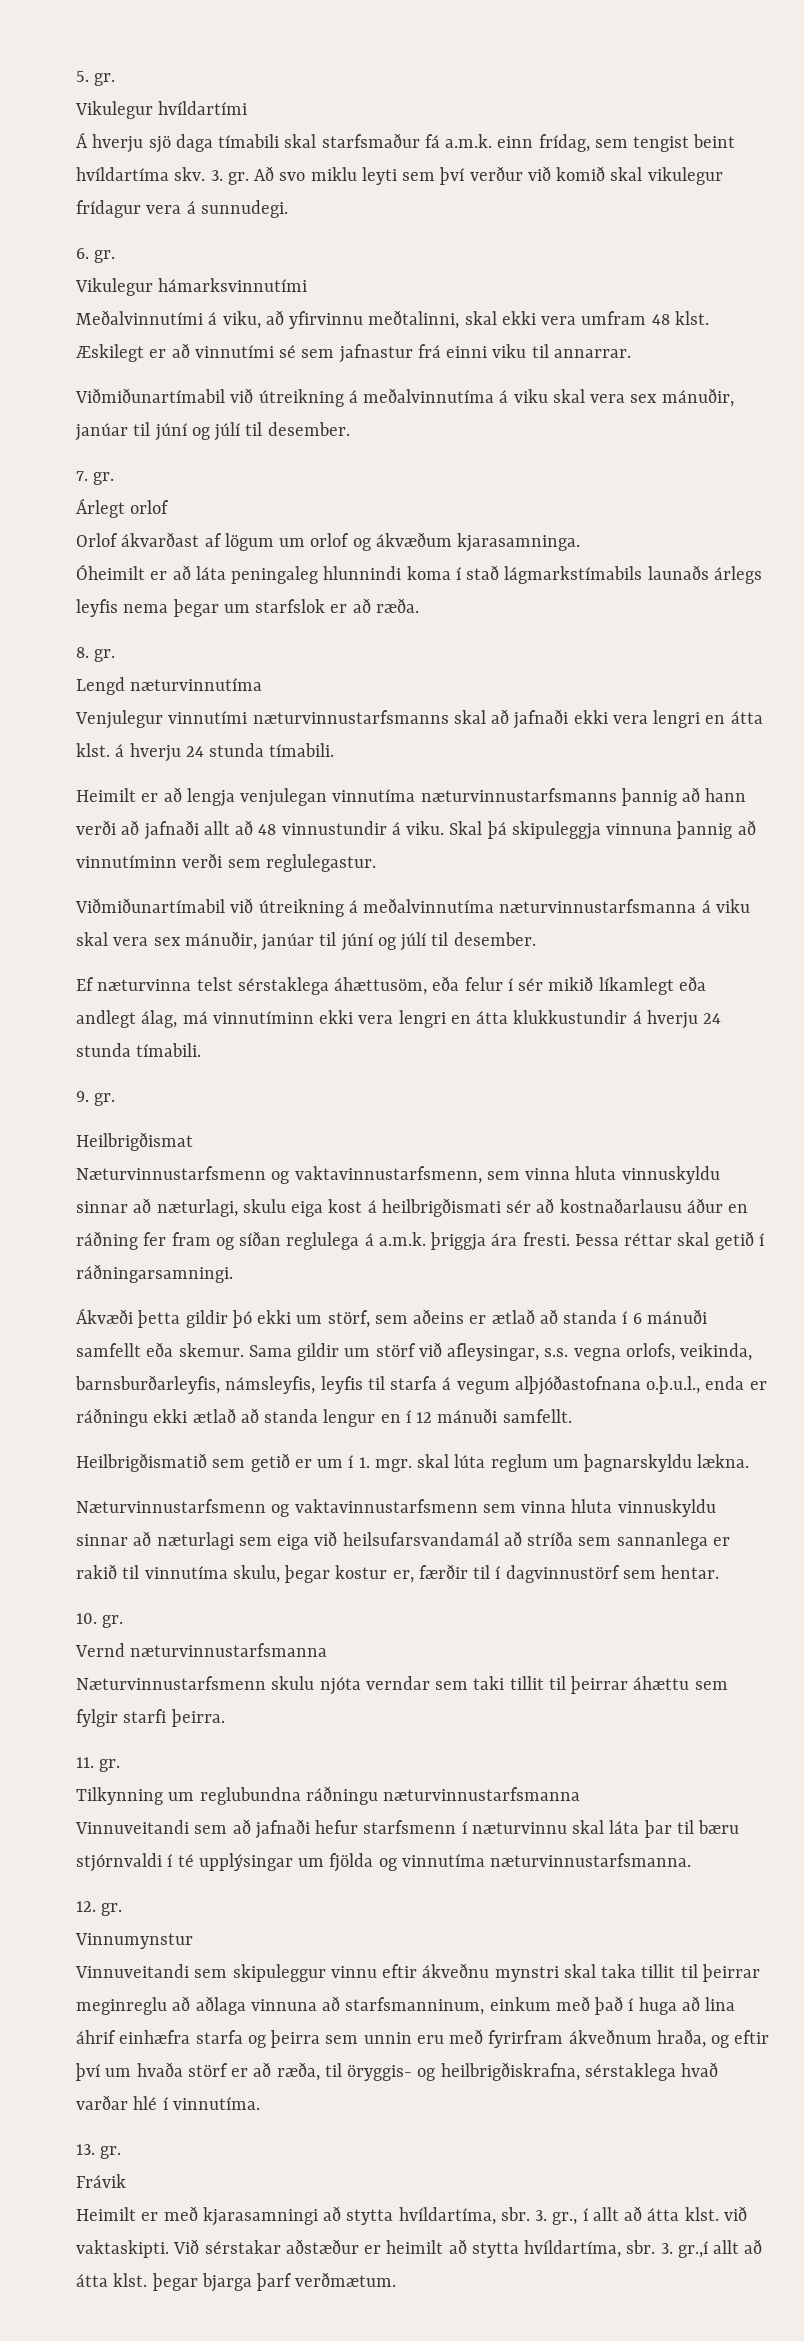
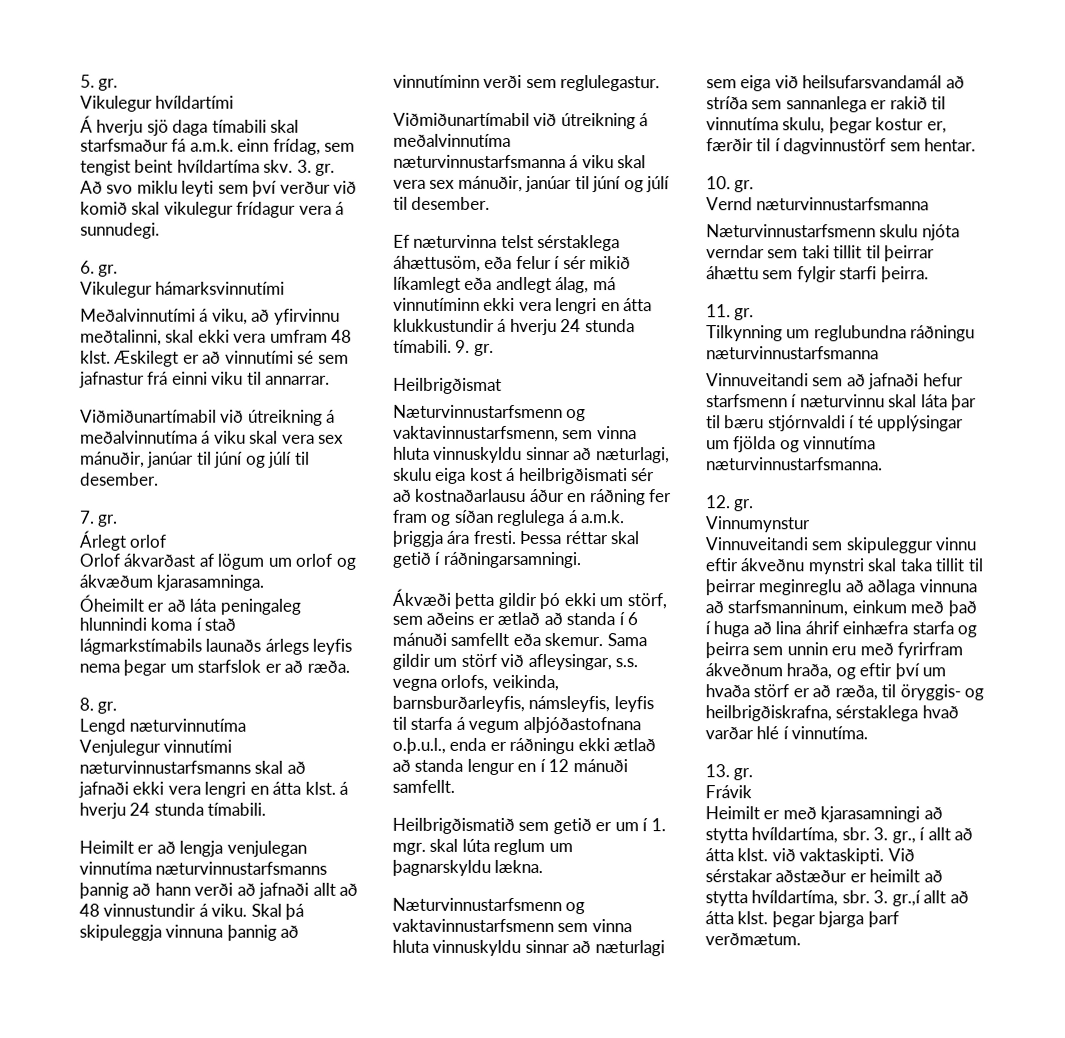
(202, 1050) // -> (452, 346) none

